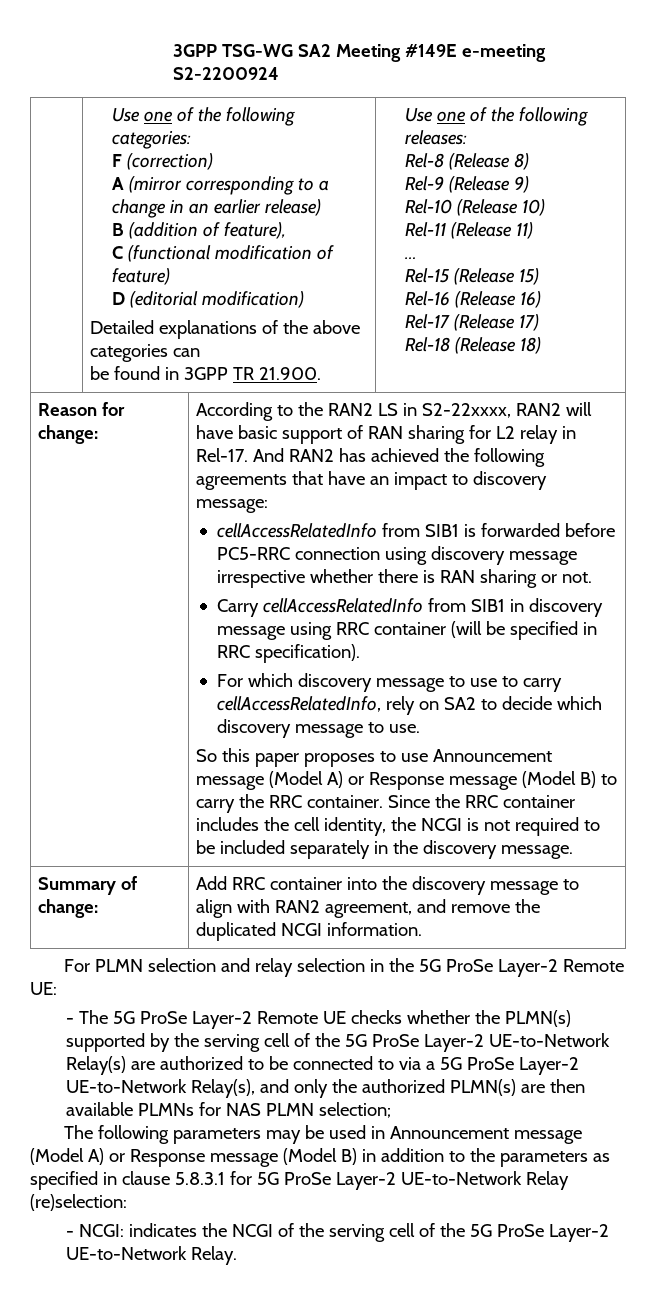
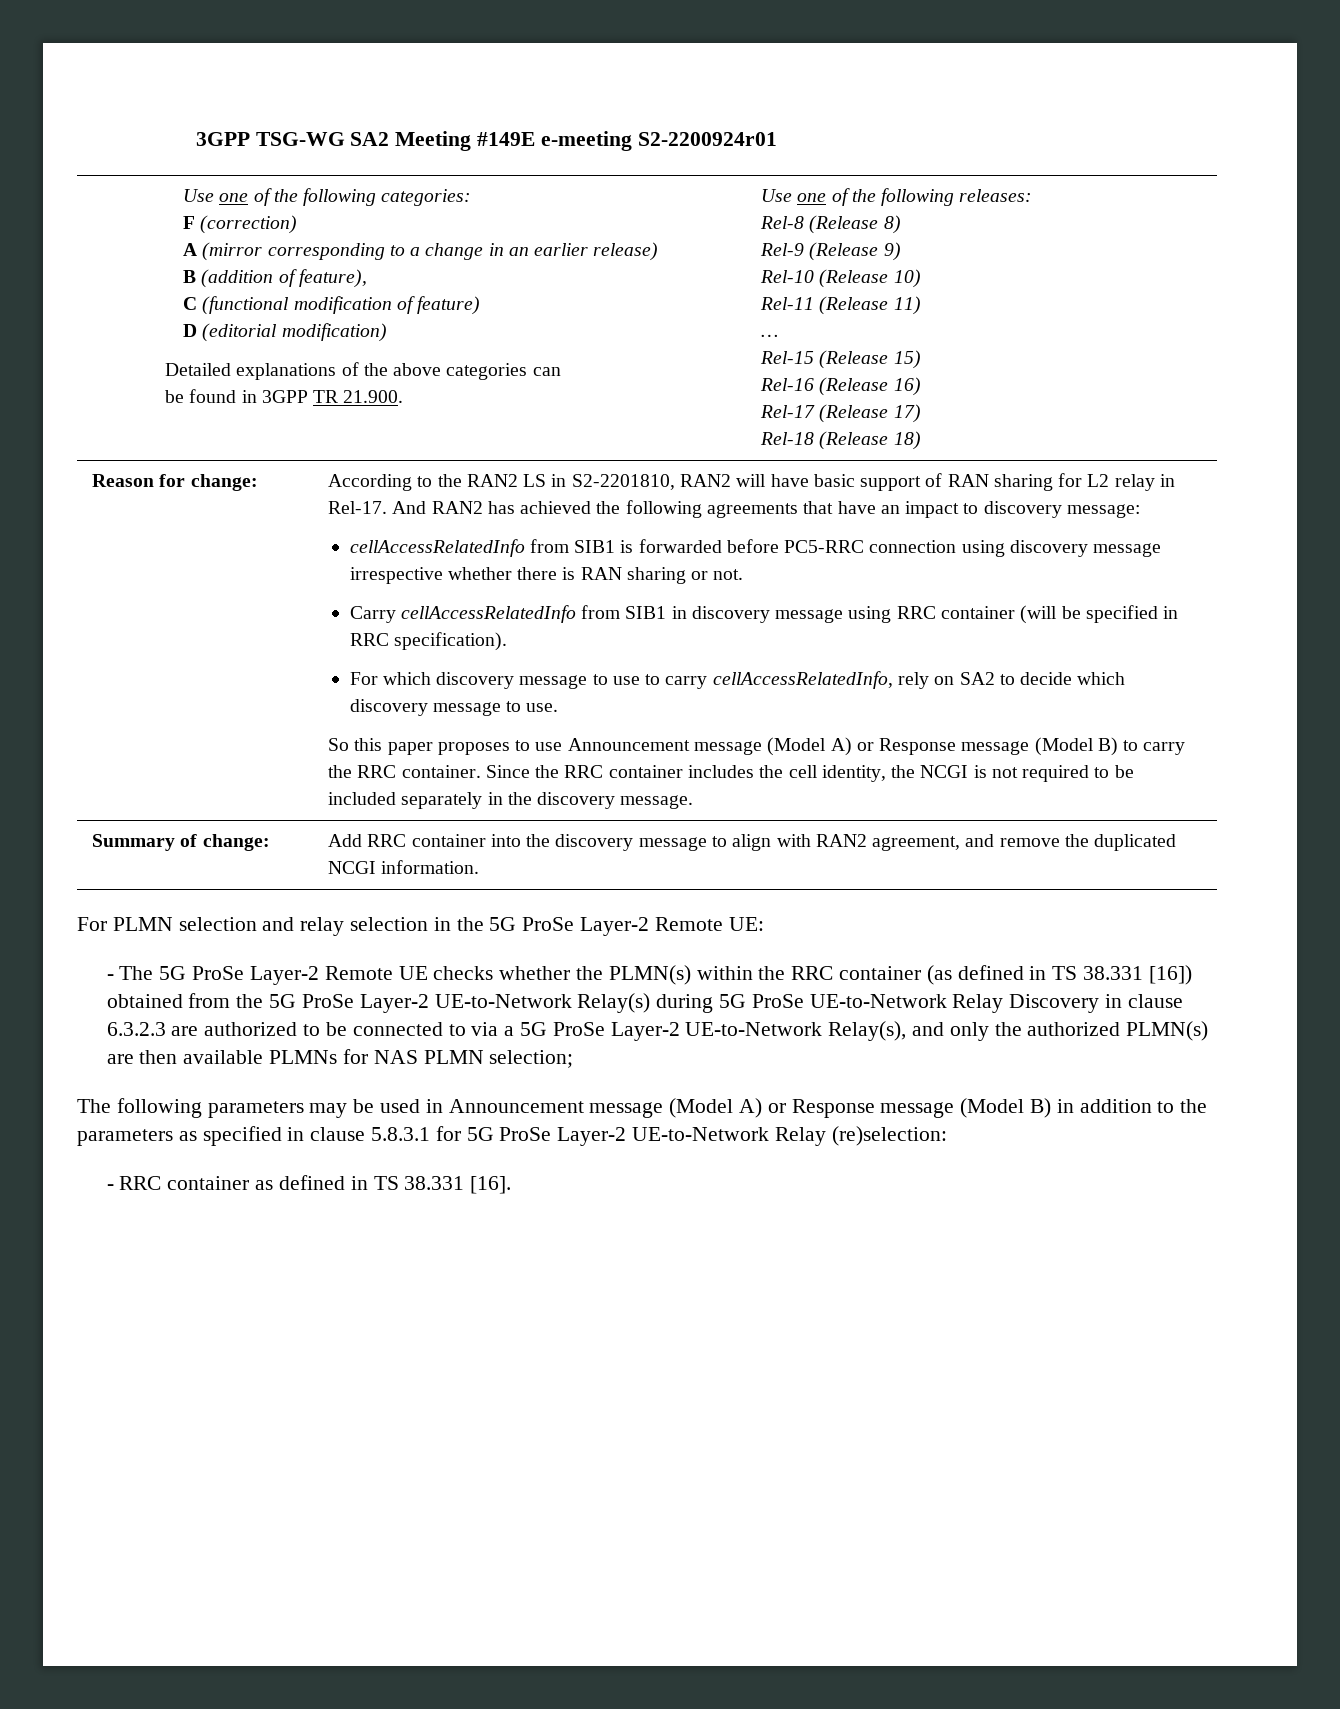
[173,67,280,80] S2-2200924 -> [637,132,777,146] S2-2200924r01
[422,403,512,418] S2-22xxxx, -> [571,474,675,490] S2-2201810,
[65,1033,310,1052] supported by the serving cell of -> [696,965,1192,985] [106,993,231,1008] within the RRC container (as defined in TS 38.331 [16]) obtained from
(126, 1065) none -> [656,994,1183,1013] [106,1022,166,1036] during 5G ProSe UE-to-Network Relay Discovery in clause 6.3.2.3
[78,1223,609,1242] [65,1246,237,1265] NCGI: indicates the NCGI of the serving cell of the 5G ProSe Layer-2 UE-to-Network Relay. -> [119,1175,512,1194] RRC container as defined in TS 38.331 [16].

